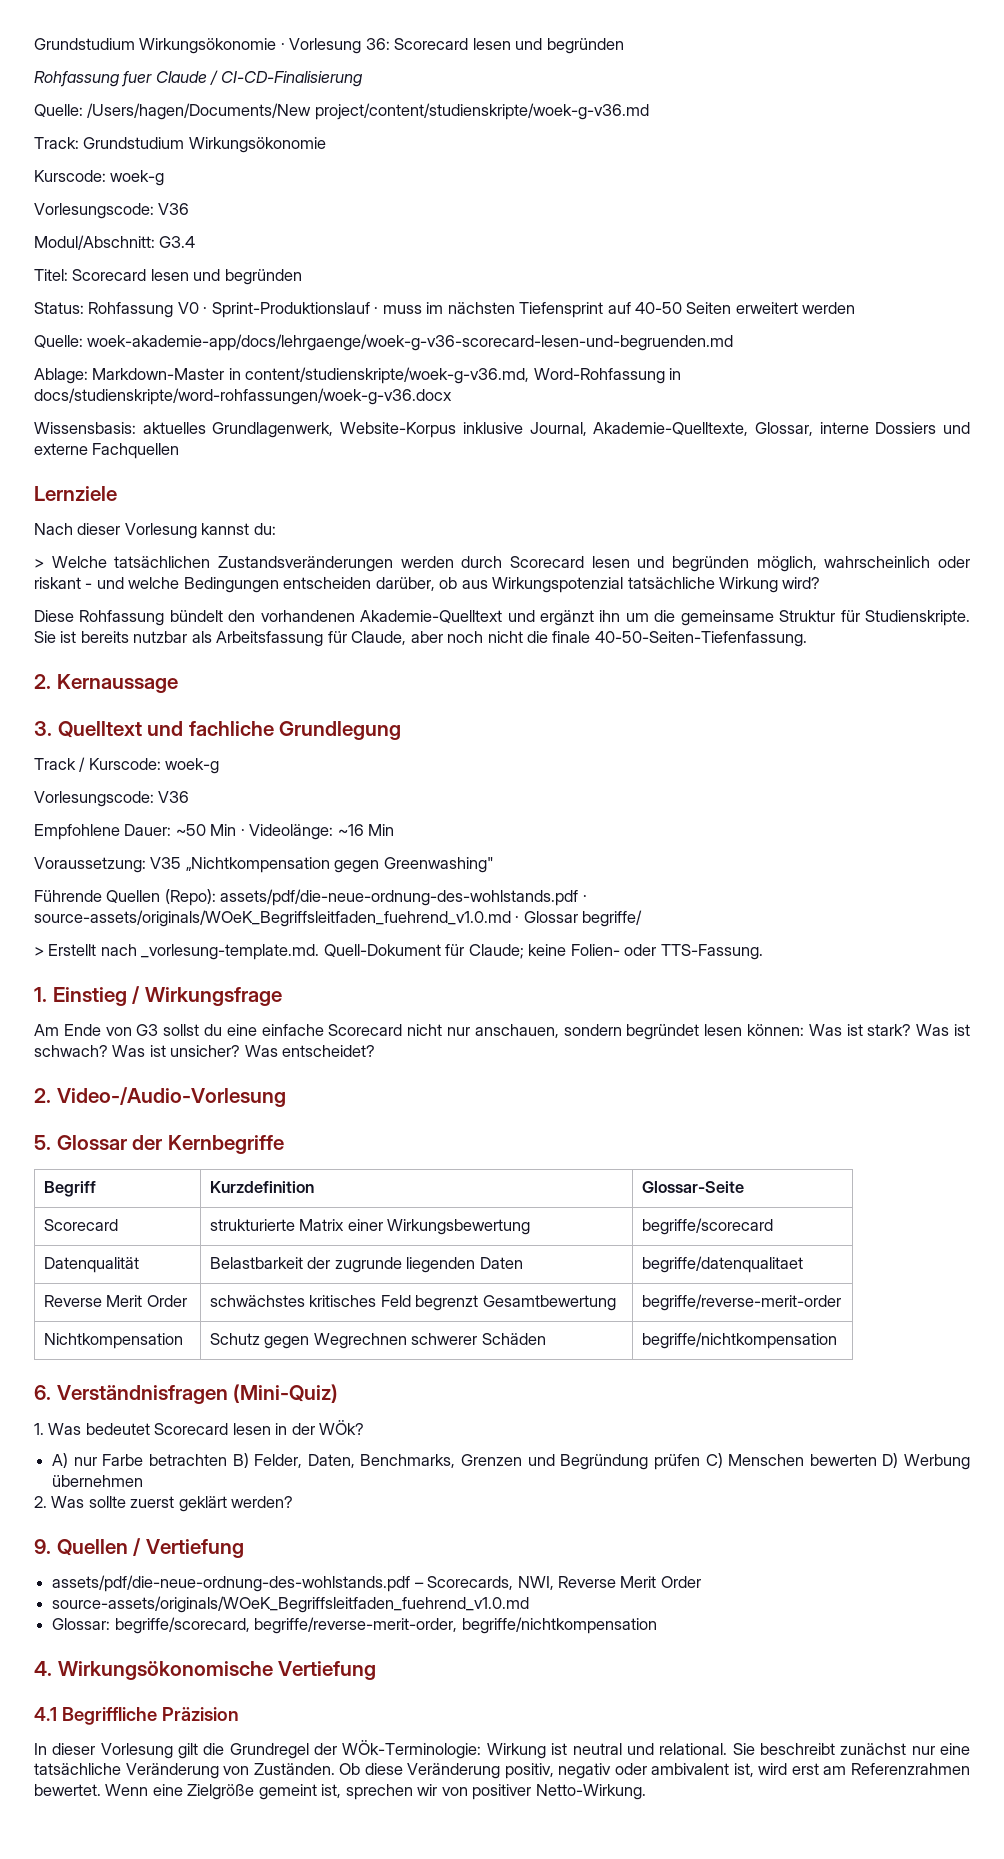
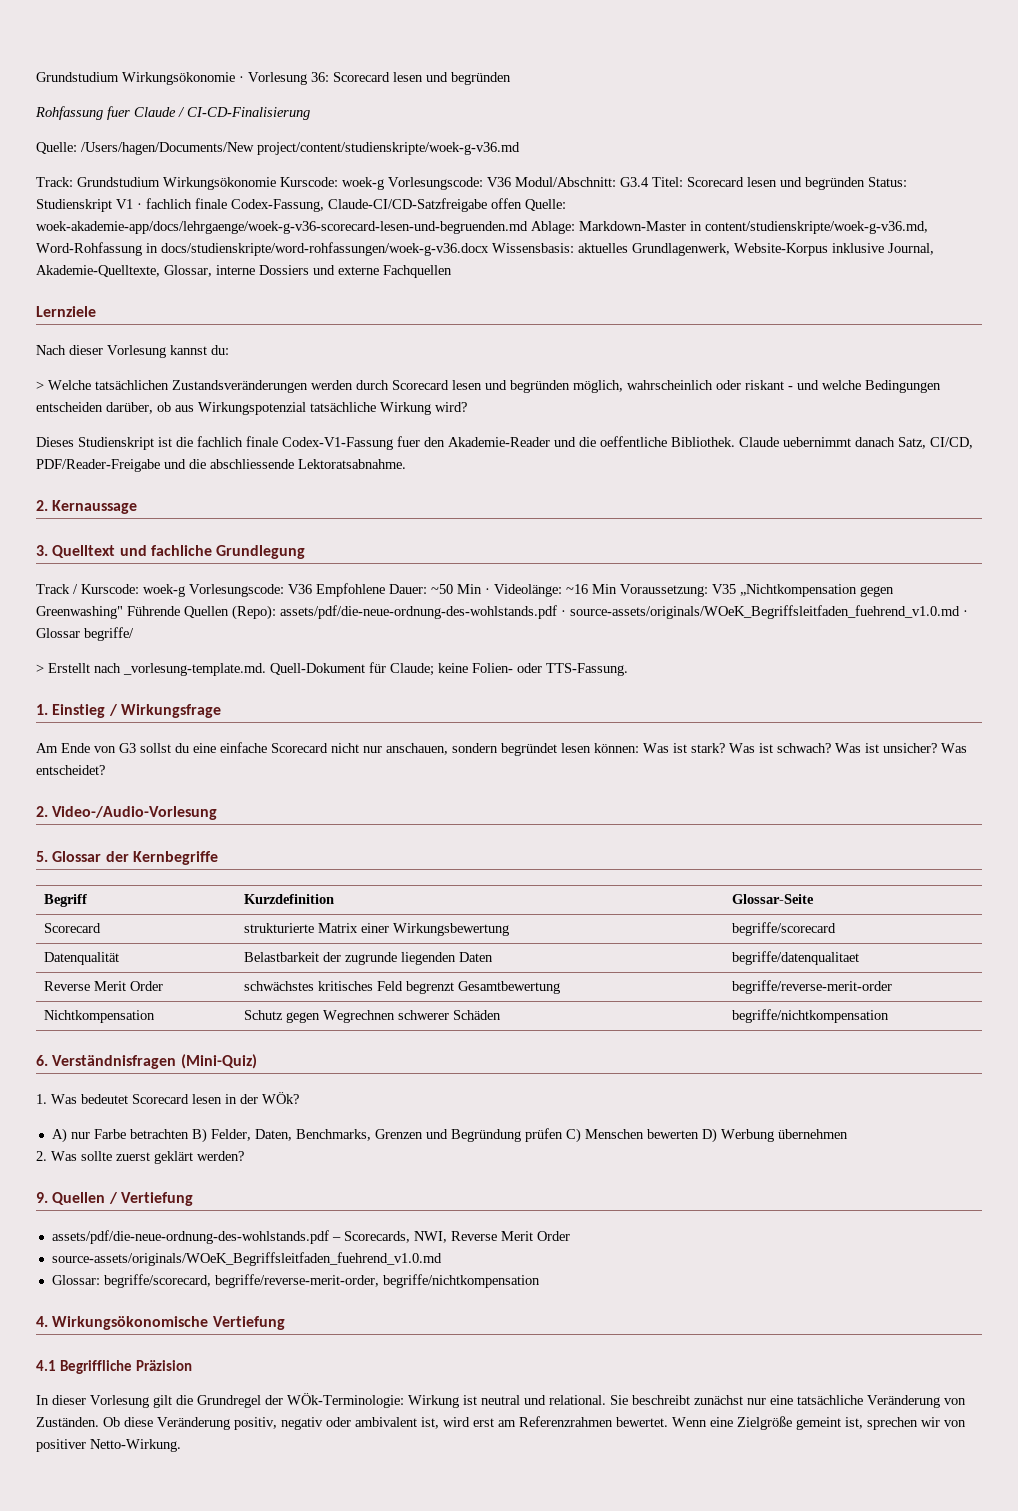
[34,170,165,186] [34,203,190,219] // Kurscode: woek-g // Vorlesungscode: V36 // -> [280,177,511,190] Kurscode: woek-g Vorlesungscode: V36
(196, 242) // -> (649, 182) none
[34,302,856,318] // Status: Rohfassung V0 · Sprint-Produktionslauf · muss im nächsten Tiefensprint auf 40-50 Seiten erweitert werden // -> [868,177,907,187] [36,198,522,212] Status: Studienskript V1 · fachlich finale Codex-Fassung, Claude-CI/CD-Satzfreigabe offen
(734, 342) // -> (528, 227) none
(452, 396) // -> (489, 249) none
[34,610,971,626] [34,631,807,647] Diese Rohfassung bündelt den vorhandenen Akademie-Quelltext und ergänzt ihn um die gemeinsame Struktur für Studienskripte. Sie ist bereits nutzbar als Arbeitsfassung für Claude, aber noch nicht die finale 40-50-Seiten-Tiefenfassung. -> [36,436,973,450] [36,459,406,472] Dieses Studienskript ist die fachlich finale Codex-V1-Fassung fuer den Akademie-Reader und die oeffentliche Bibliothek. Claude uebernimmt danach Satz, CI/CD, PDF/Reader-Freigabe und die abschliessende Lektoratsabnahme.
[34,791,190,807] // Vorlesungscode: V36 // -> [189,584,312,597] Vorlesungscode: V36
(395, 830) // -> (617, 589) none
(494, 865) // -> (123, 612) none

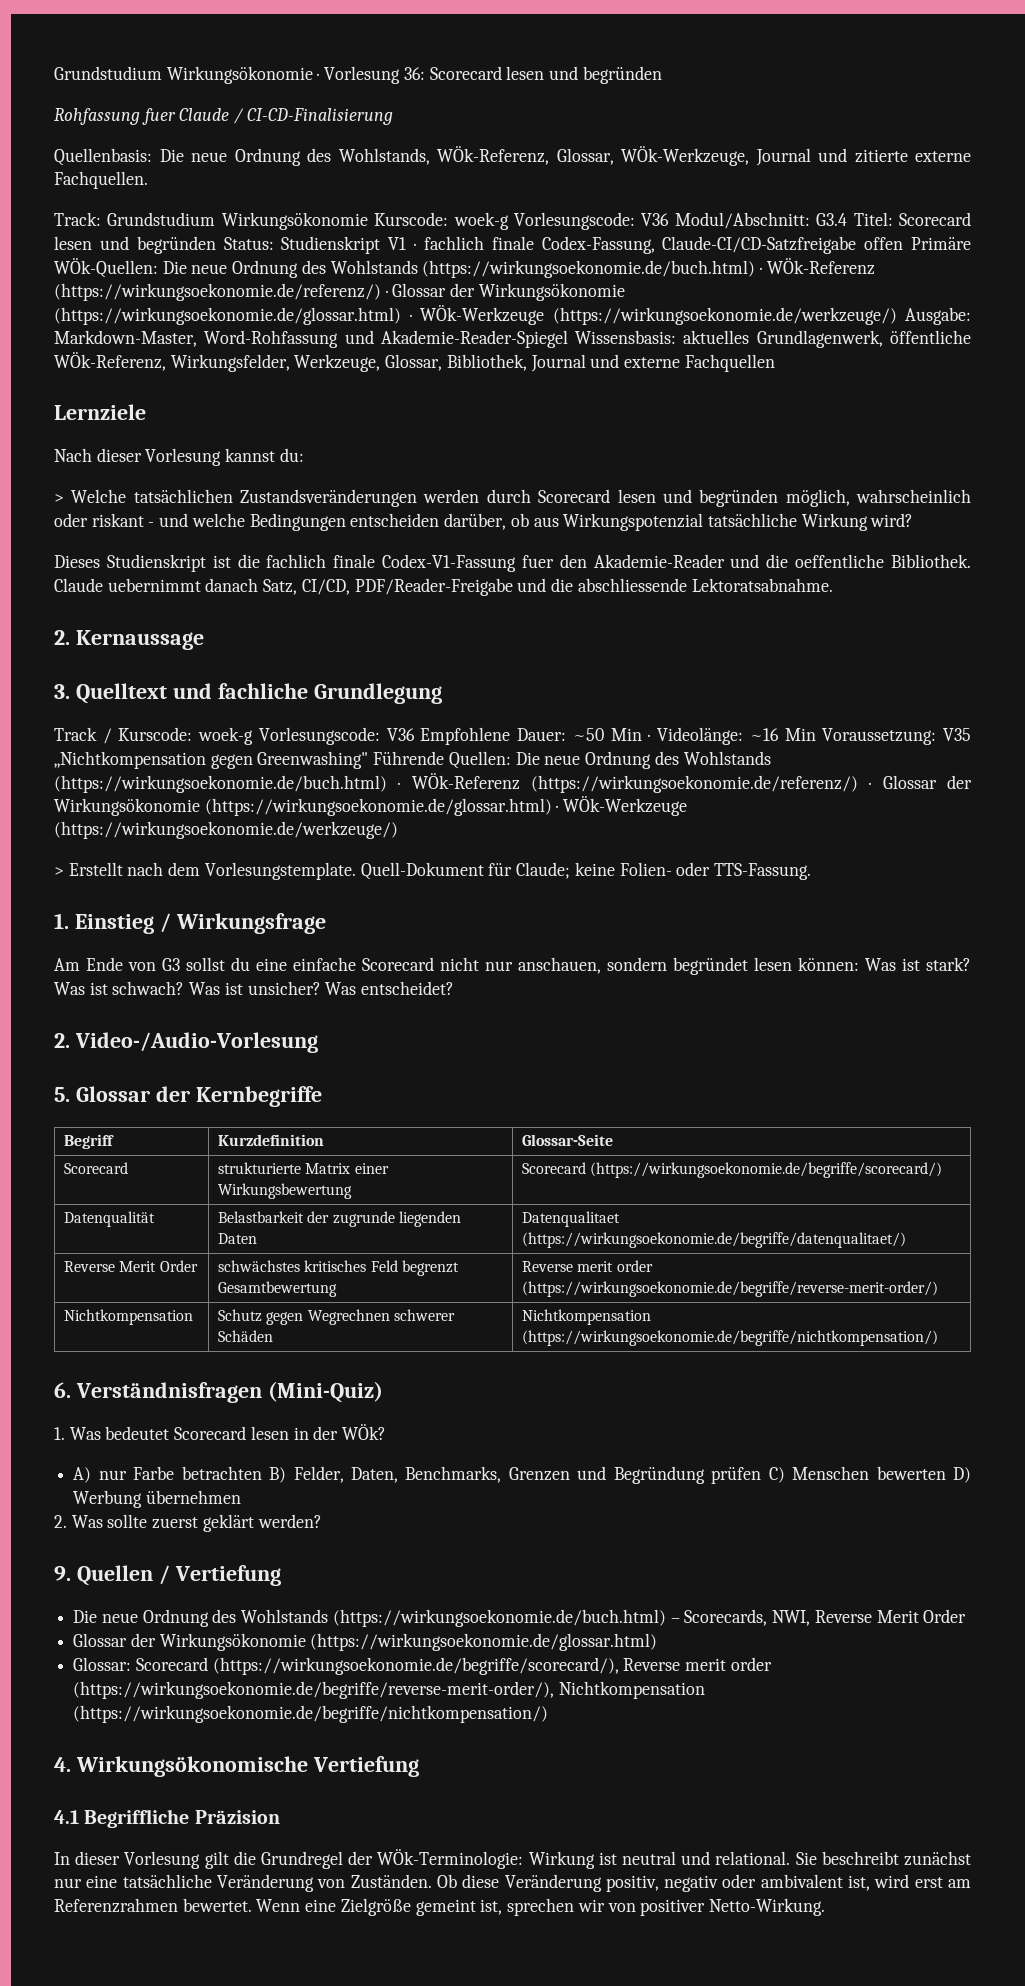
[36,142,520,155] Quelle: /Users/hagen/Documents/New project/content/studienskripte/woek-g-v36.md -> [54,146,971,166] [54,171,148,189] Quellenbasis: Die neue Ordnung des Wohlstands, WÖk-Referenz, Glossar, WÖk-Werkzeuge, Journal und zitierte externe Fachquellen.
[525,199,566,211] [36,221,928,234] [36,242,934,256] [36,265,309,277] Quelle: woek-akademie-app/docs/lehrgaenge/woek-g-v36-scorecard-lesen-und-begruenden.md Ablage: Markdown-Master in content/studienskripte/woek-g-v36.md, Word-Rohfassung in docs/studienskripte/word-rohfassungen/woek-g-v36.docx Wissensbasis: aktuelles Grundlagenwerk, Website-Korpus inklusive Journal, Akademie-Quelltexte, Glossar, interne Dossiers -> [911,237,972,250] [54,258,875,278] [54,283,625,301] [54,305,971,325] [54,330,972,348] [54,352,586,372] Primäre WÖk-Quellen: Die neue Ordnung des Wohlstands (https://wirkungsoekonomie.de/buch.html) · WÖk-Referenz (https://wirkungsoekonomie.de/referenz/) · Glossar der Wirkungsökonomie (https://wirkungsoekonomie.de/glossar.html) · WÖk-Werkzeuge (https://wirkungsoekonomie.de/werkzeuge/) Ausgabe: Markdown-Master, Word-Rohfassung und Akademie-Reader-Spiegel Wissensbasis: aktuelles Grundlagenwerk, öffentliche WÖk-Referenz, Wirkungsfelder, Werkzeuge, Glossar, Bibliothek, Journal
[184,605,968,620] [36,627,134,641] Quellen (Repo): assets/pdf/die-neue-ordnung-des-wohlstands.pdf · source-assets/originals/WOeK_Begriffsleitfaden_fuehrend_v1.0.md · Glossar begriffe/ -> [448,751,771,769] [54,773,973,793] [54,796,688,816] [54,821,398,839] Quellen: Die neue Ordnung des Wohlstands (https://wirkungsoekonomie.de/buch.html) · WÖk-Referenz (https://wirkungsoekonomie.de/referenz/) · Glossar der Wirkungsökonomie (https://wirkungsoekonomie.de/glossar.html) · WÖk-Werkzeuge (https://wirkungsoekonomie.de/werkzeuge/)
[123,663,266,676] _vorlesung-template.md. -> [168,862,356,880] dem Vorlesungstemplate.
[732,922,837,936] begriffe/scorecard -> [522,1162,943,1178] Scorecard (https://wirkungsoekonomie.de/begriffe/scorecard/)
[732,951,860,965] begriffe/datenqualitaet -> [522,1211,621,1227] [522,1232,907,1248] Datenqualitaet (https://wirkungsoekonomie.de/begriffe/datenqualitaet/)
[732,980,893,994] begriffe/reverse-merit-order -> [522,1260,653,1272] [522,1281,939,1297] Reverse merit order (https://wirkungsoekonomie.de/begriffe/reverse-merit-order/)
[732,1009,890,1023] begriffe/nichtkompensation -> [522,1309,652,1325] [522,1330,939,1346] Nichtkompensation (https://wirkungsoekonomie.de/begriffe/nichtkompensation/)
[51,1230,329,1244] assets/pdf/die-neue-ordnung-des-wohlstands.pdf -> [73,1609,666,1627] Die neue Ordnung des Wohlstands (https://wirkungsoekonomie.de/buch.html)
[51,1252,442,1266] [51,1274,540,1288] source-assets/originals/WOeK_Begriffsleitfaden_fuehrend_v1.0.md // Glossar: begriffe/scorecard, begriffe/reverse-merit-order, begriffe/nichtkompensation -> [73,1633,658,1651] [73,1657,772,1675] [73,1681,705,1699] [73,1705,549,1723] Glossar der Wirkungsökonomie (https://wirkungsoekonomie.de/glossar.html) // Glossar: Scorecard (https://wirkungsoekonomie.de/begriffe/scorecard/), Reverse merit order (https://wirkungsoekonomie.de/begriffe/reverse-merit-order/), Nichtkompensation (https://wirkungsoekonomie.de/begriffe/nichtkompensation/)

